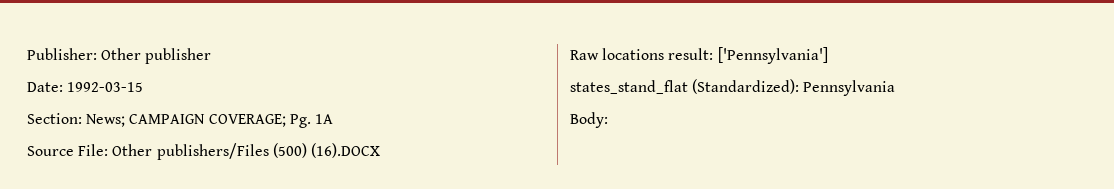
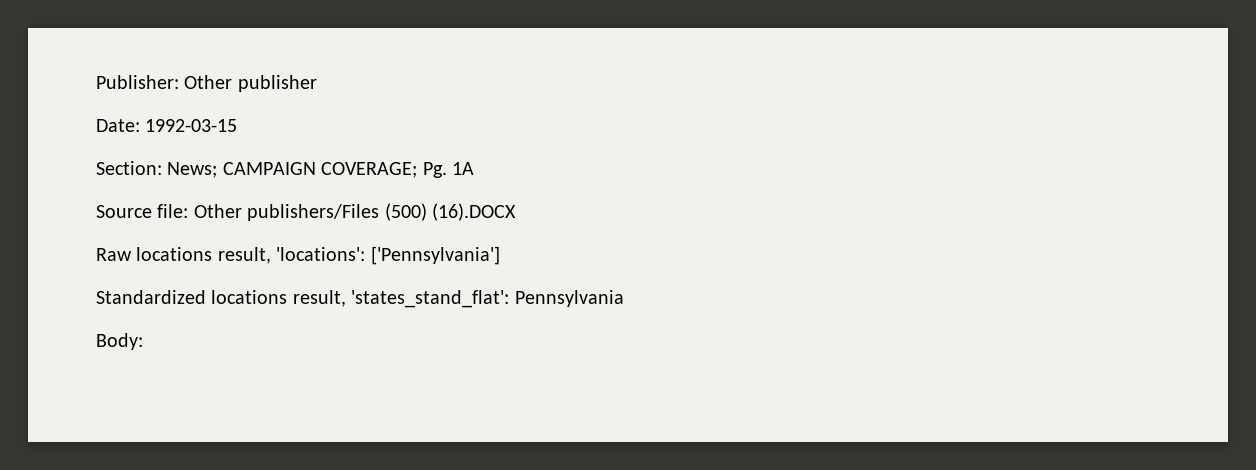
[78,144,109,156] File: -> [157,204,189,218] file:
[668,48,714,60] result: -> [217,247,366,264] result, 'locations':
[570,79,800,94] states_stand_flat (Standardized): -> [96,290,510,308] Standardized locations result, 'states_stand_flat':

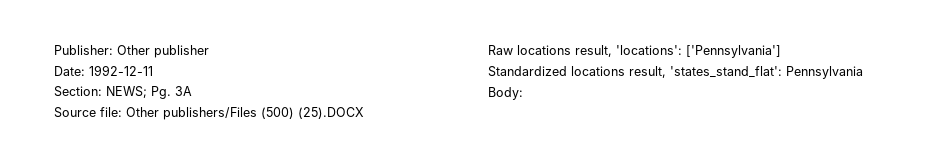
[145,119,238,132] 1992-03-15 -> [89,65,153,76] 1992-12-11
[167,162,474,178] News; CAMPAIGN COVERAGE; Pg. 1A -> [106,86,192,99] NEWS; Pg. 3A
[432,203,516,221] (16).DOCX -> [298,107,364,119] (25).DOCX

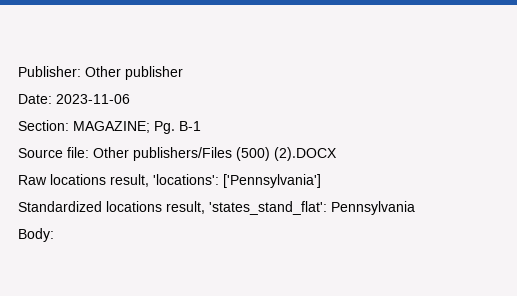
[89,65,153,76] 1992-12-11 -> [56,94,130,104] 2023-11-06
[106,86,192,99] NEWS; Pg. 3A -> [73,121,201,134] MAGAZINE; Pg. B-1
[298,107,364,119] (25).DOCX -> [274,147,337,161] (2).DOCX

